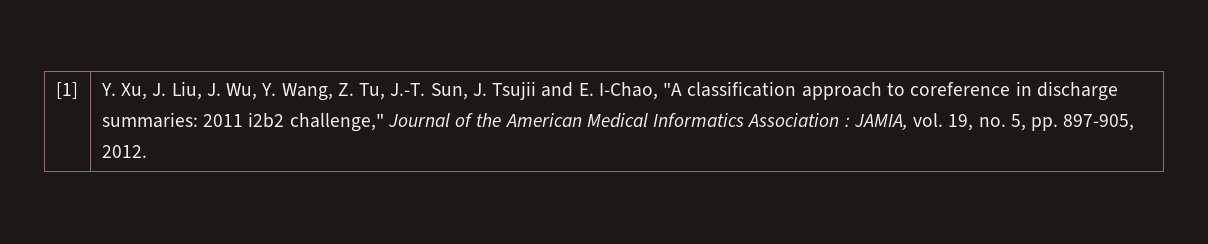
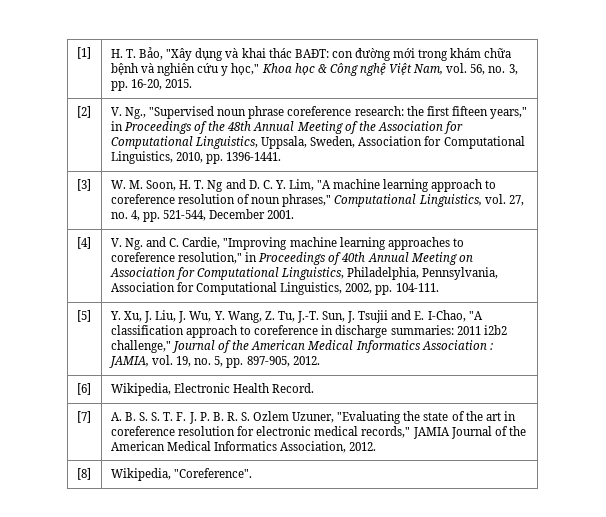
(78, 90) none -> [110,47,512,61] [110,63,518,76] [110,79,193,91] [76,106,91,118] [110,106,527,119] [110,121,463,134] [110,136,525,149] [110,151,282,164] [76,179,91,191] [110,179,497,192] [110,194,524,207] [110,209,295,222] [76,237,91,249] [110,237,464,250] [110,252,473,265] [109,267,499,280] [110,282,439,295] [76,310,91,322] | H. T. Bảo, "Xây dụng và khai thác BAĐT: con đường mới trong khám chữa bệnh và nghiên cứu y học," Khoa học & Công nghệ Việt Nam, vol. 56, no. 3, pp. 16-20, 2015. // [2] | V. Ng., "Supervised noun phrase coreference research: the first fifteen years," in Proceedings of the 48th Annual Meeting of the Association for Computational Linguistics, Uppsala, Sweden, Association for Computational Linguistics, 2010, pp. 1396-1441. // [3] | W. M. Soon, H. T. Ng and D. C. Y. Lim, "A machine learning approach to coreference resolution of noun phrases," Computational Linguistics, vol. 27, no. 4, pp. 521-544, December 2001. // [4] | V. Ng. and C. Cardie, "Improving machine learning approaches to coreference resolution," in Proceedings of 40th Annual Meeting on Association for Computational Linguistics, Philadelphia, Pennsylvania, Association for Computational Linguistics, 2002, pp. 104-111. // [5]
(147, 151) none -> [76,383,91,395] [110,383,315,396] [76,411,91,423] [110,411,516,424] [110,426,526,439] [110,441,377,453] [76,468,91,480] [110,468,252,481] // [6] | Wikipedia, Electronic Health Record. // [7] | A. B. S. S. T. F. J. P. B. R. S. Ozlem Uzuner, "Evaluating the state of the art in coreference resolution for electronic medical records," JAMIA Journal of the American Medical Informatics Association, 2012. // [8] | Wikipedia, "Coreference".

